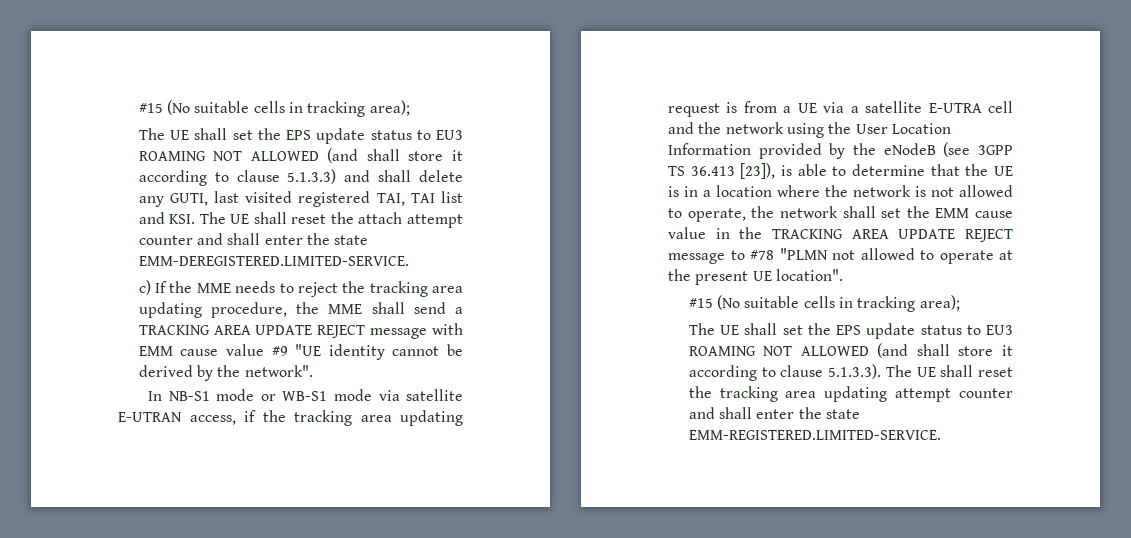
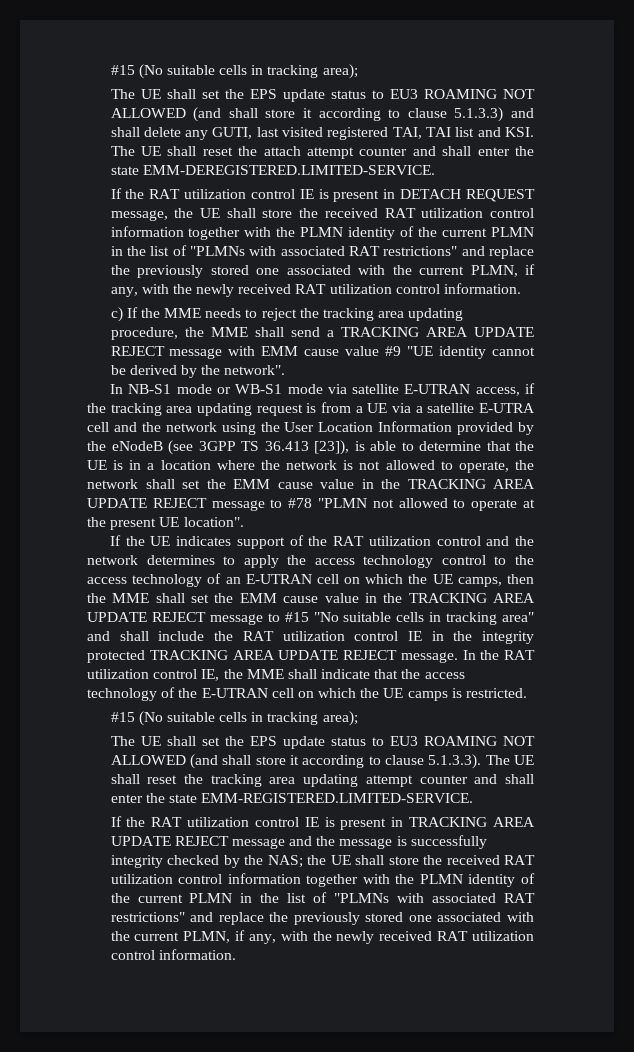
(409, 261) none -> [110,188,535,202] [110,208,534,221] [110,226,534,240] [110,245,534,259] [110,264,535,278] [110,283,522,297] // If the RAT utilization control IE is present in DETACH REQUEST message, the UE shall store the received RAT utilization control information together with the PLMN identity of the current PLMN in the list of "PLMNs with associated RAT restrictions" and replace the previously stored one associated with the current PLMN, if any, with the newly received RAT utilization control information.
(843, 275) none -> [109,535,534,549] [87,555,534,568] [87,573,534,587] [87,593,535,603] [87,612,534,625] [87,631,534,644] [87,650,535,663] [87,669,465,681] [87,687,528,701] // If the UE indicates support of the RAT utilization control and the network determines to apply the access technology control to the access technology of an E-UTRAN cell on which the UE camps, then the MME shall set the EMM cause value in the TRACKING AREA UPDATE REJECT message to #15 "No suitable cells in tracking area" and shall include the RAT utilization control IE in the integrity protected TRACKING AREA UPDATE REJECT message. In the RAT utilization control IE, the MME shall indicate that the access technology of the E-UTRAN cell on which the UE camps is restricted.
(941, 435) none -> [110,816,535,830] [110,835,487,849] [110,855,535,868] [110,873,535,887] [110,892,535,903] [110,912,534,925] [110,930,534,944] [110,949,236,960] // If the RAT utilization control IE is present in TRACKING AREA UPDATE REJECT message and the message is successfully integrity checked by the NAS; the UE shall store the received RAT utilization control information together with the PLMN identity of the current PLMN in the list of "PLMNs with associated RAT restrictions" and replace the previously stored one associated with the current PLMN, if any, with the newly received RAT utilization control information.

